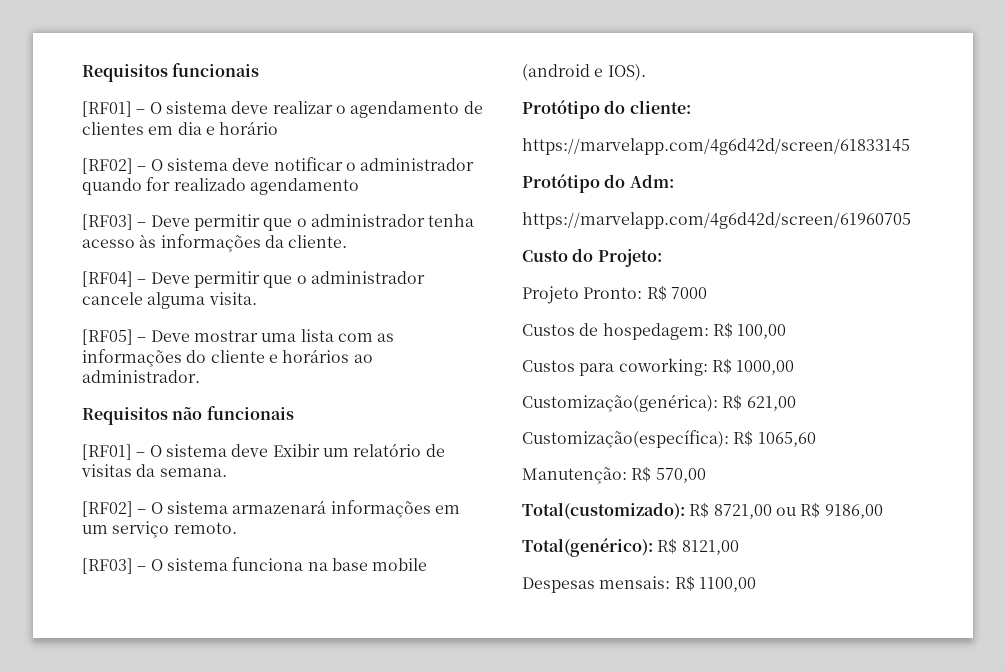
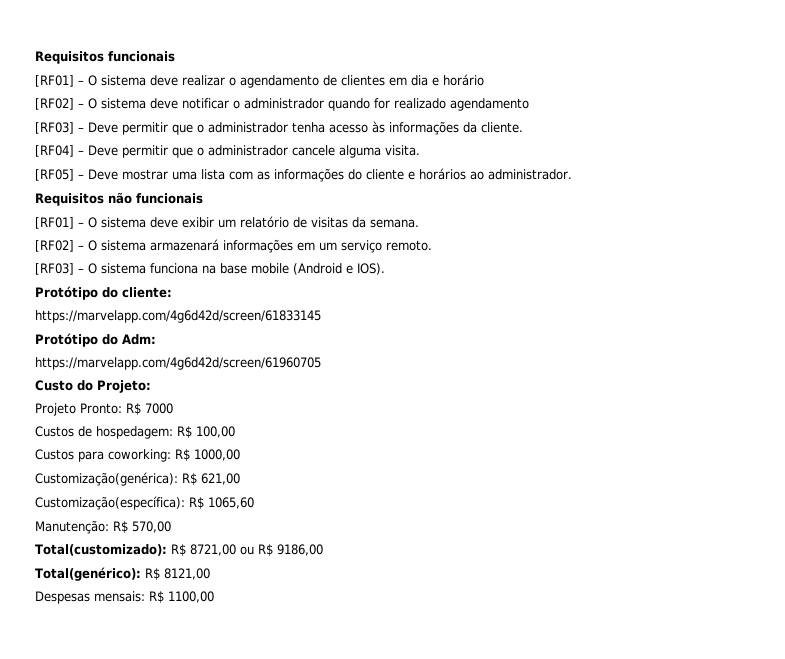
[272,444,320,457] Exibir -> [182,217,214,228] exibir
[522,64,590,81] (android -> [293,263,342,275] (Android

